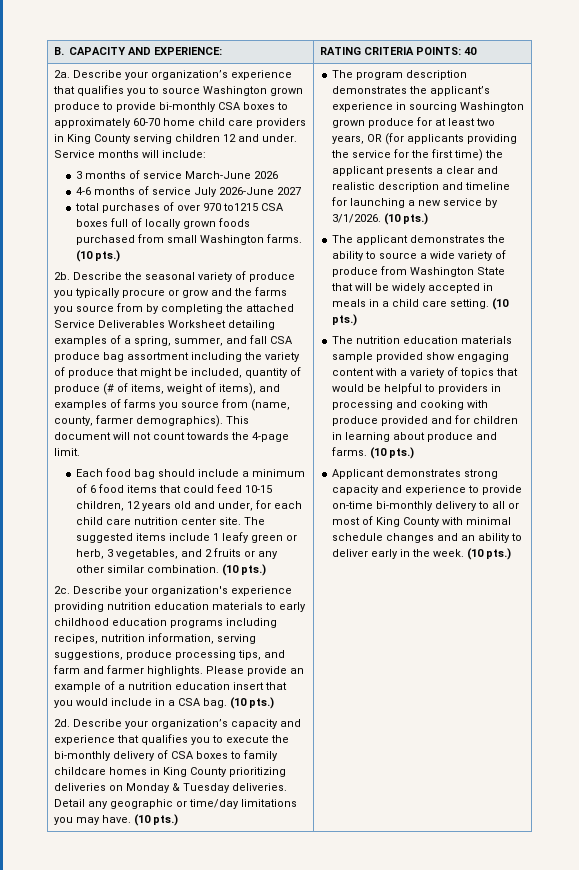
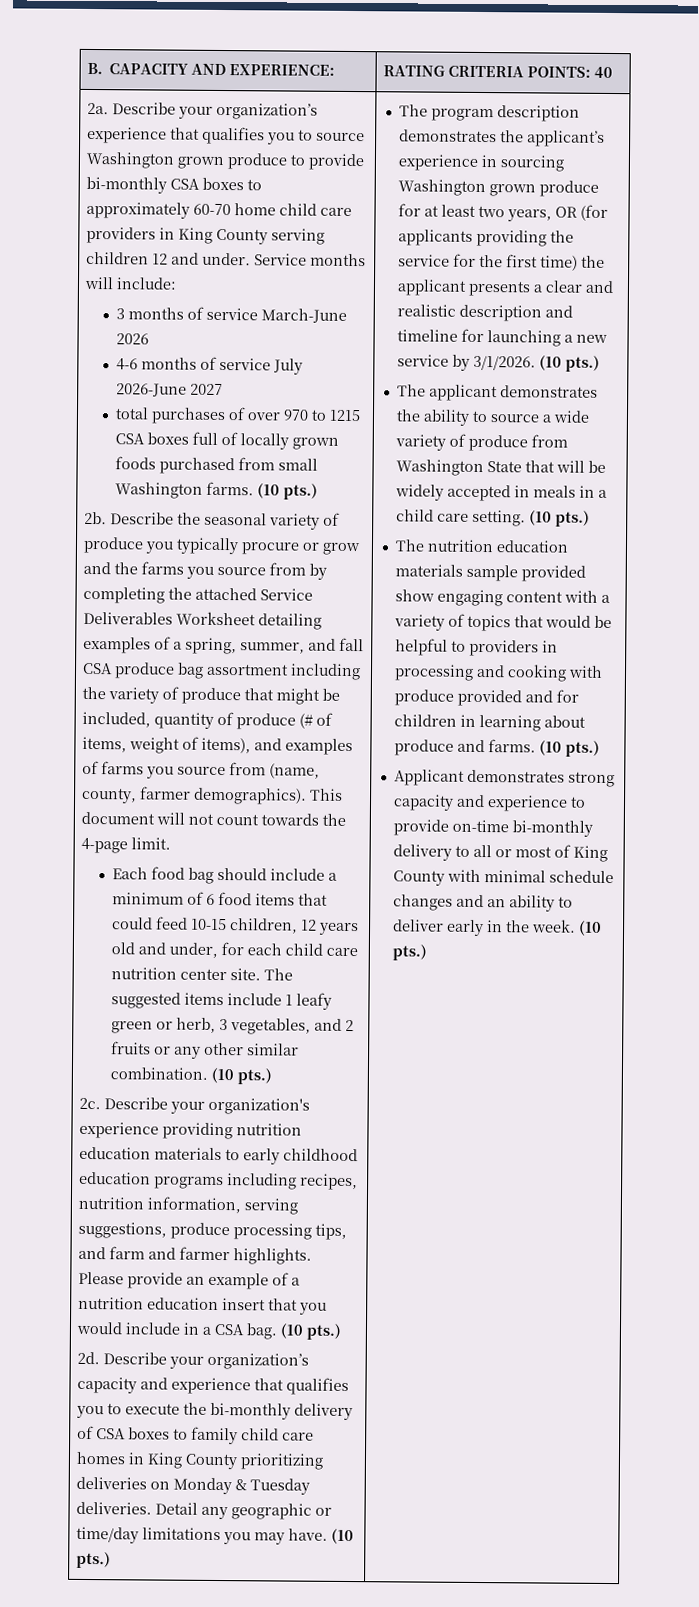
[223,203,259,211] to1215 -> [310,409,361,422] to 1215
[53,767,106,775] childcare -> [241,1428,315,1441] child care

